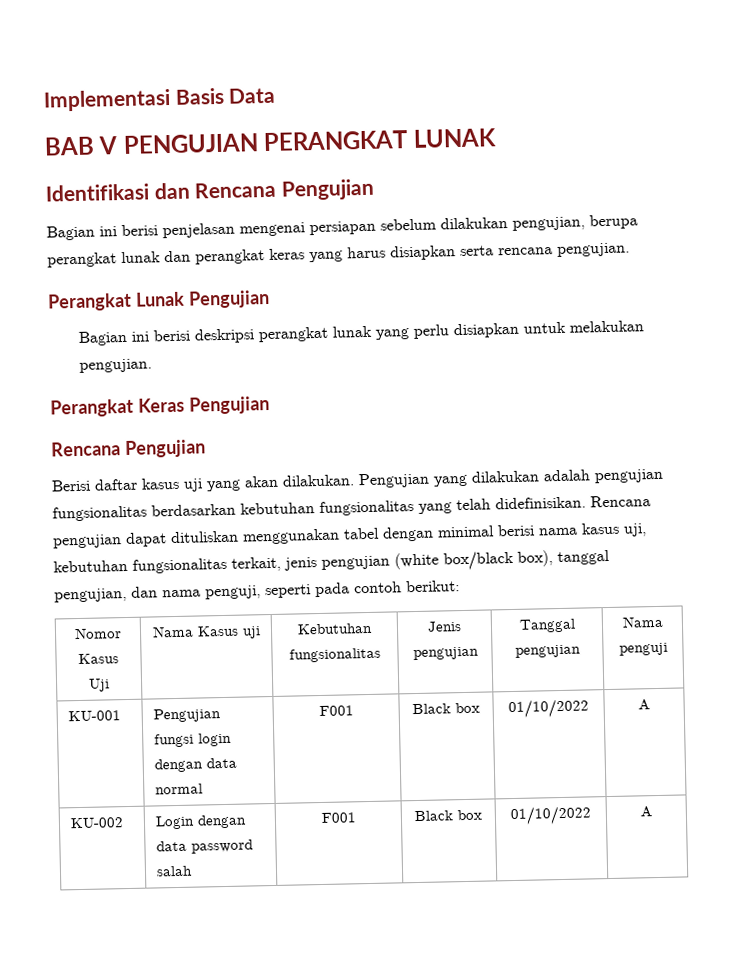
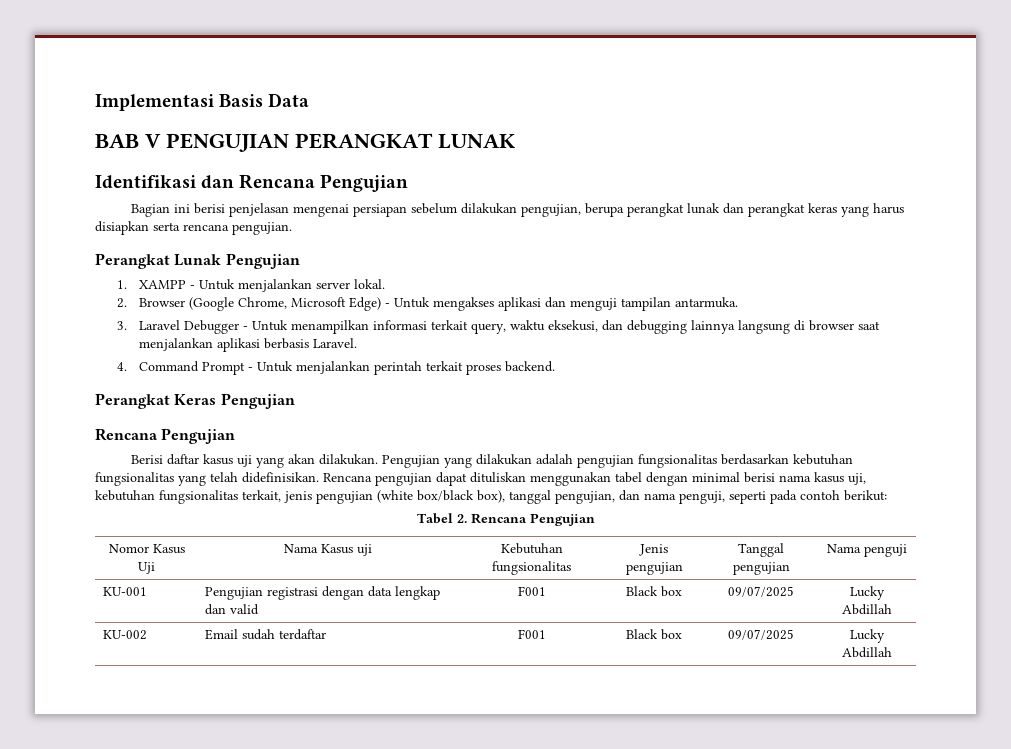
[77,320,644,346] [78,358,152,373] Bagian ini berisi deskripsi perangkat lunak yang perlu disiapkan untuk melakukan pengujian. -> [116,279,385,292] [116,297,738,311] [116,320,880,334] [138,338,357,352] [116,361,555,375] 1. XAMPP - Untuk menjalankan server lokal. // 2. Browser (Google Chrome, Microsoft Edge) - Untuk mengakses aplikasi dan menguji tampilan antarmuka. // 3. Laravel Debugger - Untuk menampilkan informasi terkait query, waktu eksekusi, dan debugging lainnya langsung di browser saat menjalankan aplikasi berbasis Laravel. // 4. Command Prompt - Untuk menjalankan perintah terkait proses backend.
(460, 586) none -> [416,513,595,526] // Tabel 2. Rencana Pengujian
[154,732,233,748] [154,757,238,773] [155,783,204,795] [318,705,354,717] [412,702,480,715] [508,698,589,719] [638,699,650,711] [70,817,125,829] [155,814,248,830] [156,839,254,854] [156,865,194,877] [320,812,357,824] [414,809,482,822] [510,805,592,826] [640,806,652,818] fungsi login dengan data normal | F001 | Black box | 01/10/2022 | A // KU-002 | Login dengan data password salah | F001 | Black box | 01/10/2022 | A -> [267,586,441,600] [205,604,260,615] [517,586,546,596] [626,586,682,597] [728,586,794,597] [850,586,885,600] [842,604,892,615] [103,630,148,640] [205,629,327,640] [517,629,546,639] [626,629,682,640] [728,629,794,640] [850,629,885,643] [842,647,892,658] registrasi dengan data lengkap dan valid | F001 | Black box | 09/07/2025 | Lucky Abdillah // KU-002 | Email sudah terdaftar | F001 | Black box | 09/07/2025 | Lucky Abdillah

